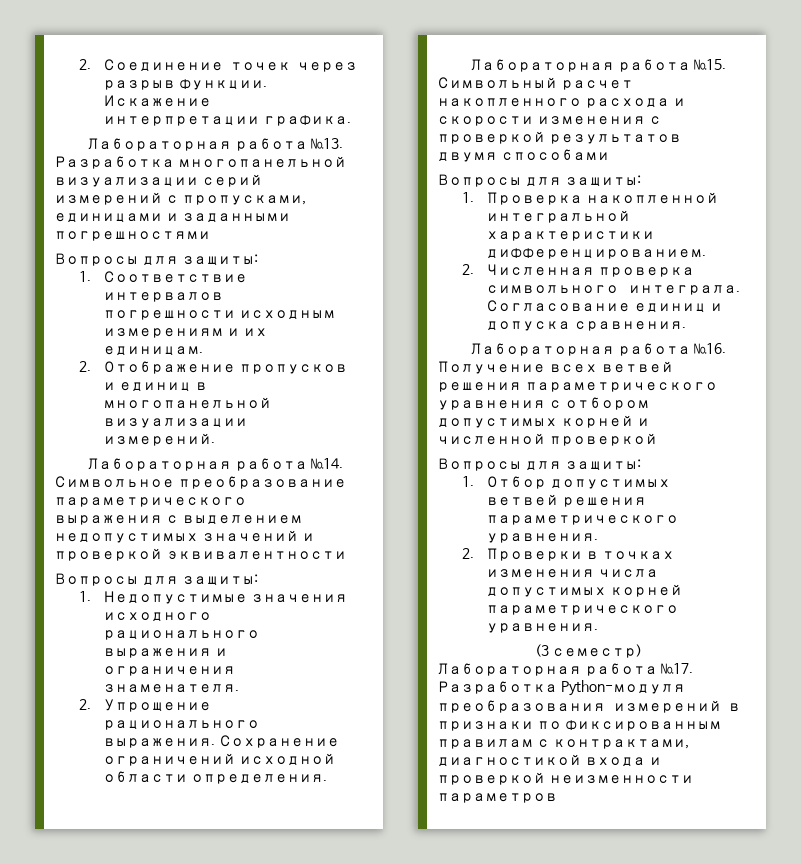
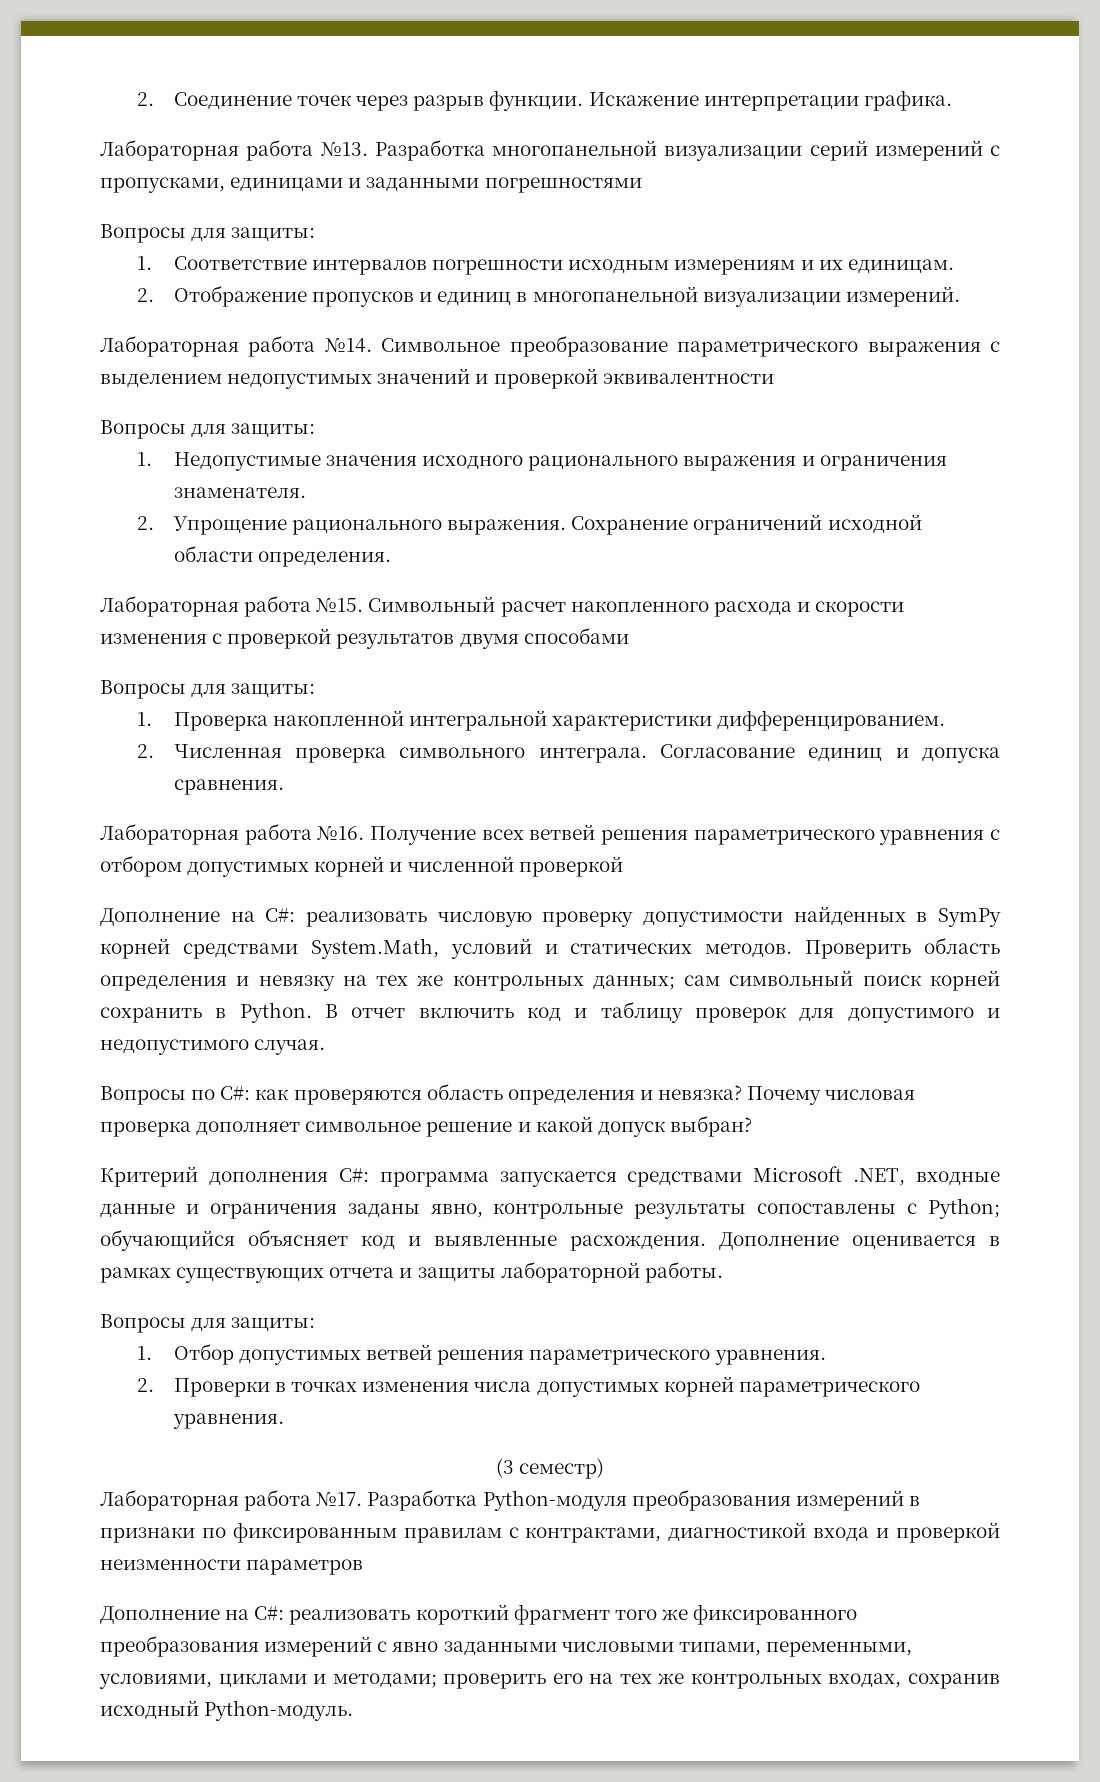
(657, 439) none -> [100,906,1001,927] [100,937,1000,959] [100,970,1000,991] [100,1001,1001,1023] [100,1039,326,1055] [100,1083,916,1105] [100,1115,752,1137] [100,1166,1000,1187] [100,1198,1001,1219] [100,1229,1000,1251] [100,1261,723,1283] // Дополнение на C#: реализовать числовую проверку допустимости найденных в SymPy корней средствами System.Math, условий и статических методов. Проверить область определения и невязку на тех же контрольных данных; сам символьный поиск корней сохранить в Python. В отчет включить код и таблицу проверок для допустимого и недопустимого случая. // Вопросы по C#: как проверяются область определения и невязка? Почему числовая проверка дополняет символьное решение и какой допуск выбран? // Критерий дополнения C#: программа запускается средствами Microsoft .NET, входные данные и ограничения заданы явно, контрольные результаты сопоставлены с Python; обучающийся объясняет код и выявленные расхождения. Дополнение оценивается в рамках существующих отчета и защиты лабораторной работы.
(557, 798) none -> [100,1604,858,1625] [100,1635,912,1657] [99,1673,1000,1689] [100,1700,354,1721] // Дополнение на C#: реализовать короткий фрагмент того же фиксированного преобразования измерений с явно заданными числовыми типами, переменными, условиями, циклами и методами; проверить его на тех же контрольных входах, сохранив исходный Python-модуль.

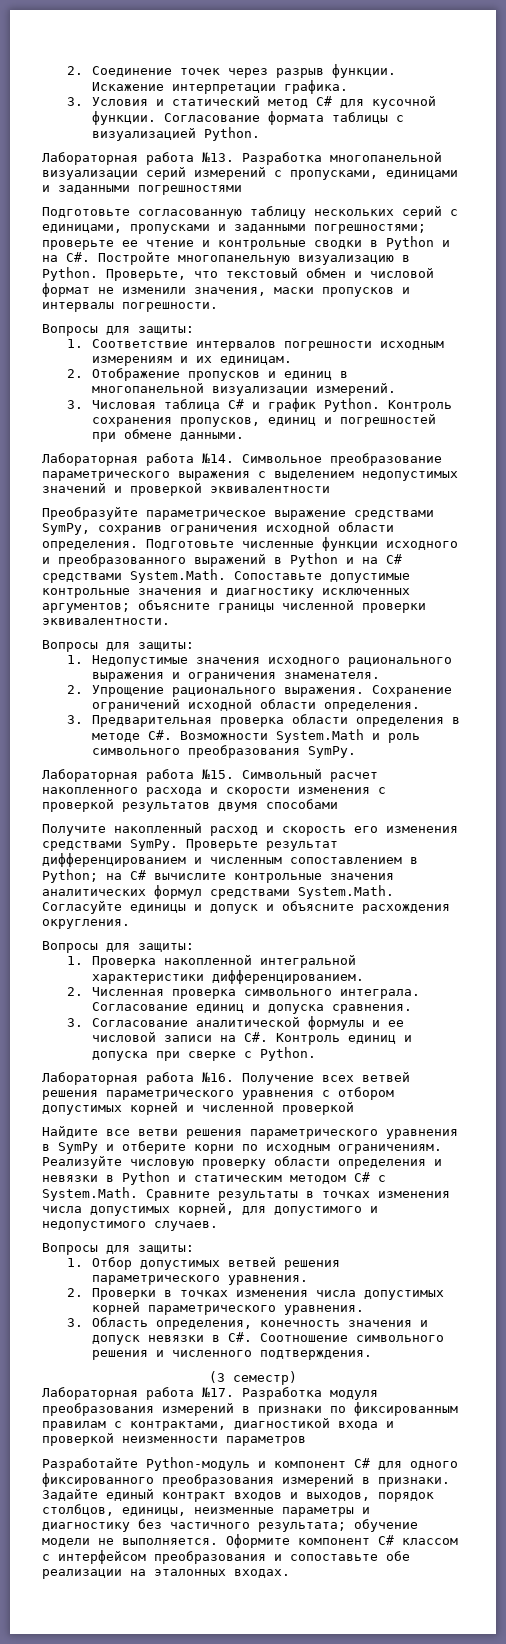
(952, 100) none -> [66,96,436,109] [91,111,404,125] [91,127,260,141] // 3. Условия и статический метод C# для кусочной функции. Согласование формата таблицы с визуализацией Python.
(642, 185) none -> [42,206,458,219] [42,224,426,234] [42,236,450,250] [42,252,410,265] [42,267,434,281] [42,283,410,297] [42,302,218,312] // Подготовьте согласованную таблицу нескольких серий с единицами, пропусками и заданными погрешностями; проверьте ее чтение и контрольные сводки в Python и на C#. Постройте многопанельную визуализацию в Python. Проверьте, что текстовый обмен и числовой формат не изменили значения, маски пропусков и интервалы погрешности.
(960, 296) none -> [66,398,452,412] [91,414,436,427] [91,429,244,442] // 3. Числовая таблица C# и график Python. Контроль сохранения пропусков, единиц и погрешностей при обмене данными.
(774, 378) none -> [42,507,434,520] [42,522,394,535] [42,537,458,551] [42,553,402,567] [42,569,410,583] [42,588,410,598] [42,600,426,613] [42,618,170,625] // Преобразуйте параметрическое выражение средствами SymPy, сохранив ограничения исходной области определения. Подготовьте численные функции исходного и преобразованного выражений в Python и на C# средствами System.Math. Сопоставьте допустимые контрольные значения и диагностику исключенных аргументов; объясните границы численной проверки эквивалентности.
(391, 559) none -> [66,714,460,727] [91,729,420,743] [91,745,356,758] // 3. Предварительная проверка области определения в методе C#. Возможности System.Math и роль символьного преобразования SymPy.
(629, 635) none -> [42,823,458,836] [42,839,338,851] [42,853,418,867] [42,869,394,883] [42,885,394,899] [42,901,450,914] [42,919,130,929] // Получите накопленный расход и скорость его изменения средствами SymPy. Проверьте результат дифференцированием и численным сопоставлением в Python; на C# вычислите контрольные значения аналитических формул средствами System.Math. Согласуйте единицы и допуск и объясните расхождения округления.
(284, 787) none -> [66,1016,404,1030] [91,1032,412,1045] [91,1047,316,1061] // 3. Согласование аналитической формулы и ее числовой записи на C#. Контроль единиц и допуска при сверке с Python.
[100,906,1001,927] [100,937,1000,959] [100,970,1000,991] [100,1001,1001,1023] [100,1039,326,1055] [100,1083,916,1105] [100,1115,752,1137] [100,1166,1000,1187] [100,1198,1001,1219] [100,1229,1000,1251] [100,1261,723,1283] Дополнение на C#: реализовать числовую проверку допустимости найденных в SymPy корней средствами System.Math, условий и статических методов. Проверить область определения и невязку на тех же контрольных данных; сам символьный поиск корней сохранить в Python. В отчет включить код и таблицу проверок для допустимого и недопустимого случая. // Вопросы по C#: как проверяются область определения и невязка? Почему числовая проверка дополняет символьное решение и какой допуск выбран? // Критерий дополнения C#: программа запускается средствами Microsoft .NET, входные данные и ограничения заданы явно, контрольные результаты сопоставлены с Python; обучающийся объясняет код и выявленные расхождения. Дополнение оценивается в рамках существующих отчета и защиты лабораторной работы. -> [42,1126,458,1139] [42,1141,442,1154] [42,1156,442,1169] [42,1171,386,1185] [42,1187,450,1201] [42,1203,378,1216] [42,1221,218,1231] Найдите все ветви решения параметрического уравнения в SymPy и отберите корни по исходным ограничениям. Реализуйте числовую проверку области определения и невязки в Python и статическим методом C# с System.Math. Сравните результаты в точках изменения числа допустимых корней, для допустимого и недопустимого случаев.
(284, 1421) none -> [66,1317,428,1330] [91,1332,444,1345] [91,1350,372,1360] // 3. Область определения, конечность значения и допуск невязки в C#. Соотношение символьного решения и численного подтверждения.
[482,1490,627,1511] Python-модуля -> [330,1390,378,1400] модуля
[100,1604,858,1625] [100,1635,912,1657] [99,1673,1000,1689] [100,1700,354,1721] Дополнение на C#: реализовать короткий фрагмент того же фиксированного преобразования измерений с явно заданными числовыми типами, переменными, условиями, циклами и методами; проверить его на тех же контрольных входах, сохранив исходный Python-модуль. -> [42,1457,458,1471] [42,1473,450,1487] [42,1489,434,1502] [42,1504,370,1517] [42,1519,418,1532] [42,1534,458,1548] [42,1550,410,1564] [42,1569,290,1579] Разработайте Python-модуль и компонент C# для одного фиксированного преобразования измерений в признаки. Задайте единый контракт входов и выходов, порядок столбцов, единицы, неизменные параметры и диагностику без частичного результата; обучение модели не выполняется. Оформите компонент C# классом с интерфейсом преобразования и сопоставьте обе реализации на эталонных входах.

